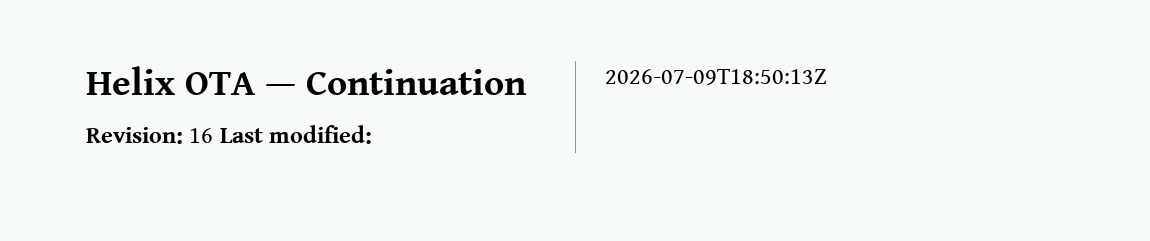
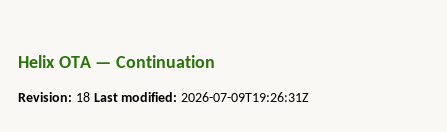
[189,128,214,143] 16 -> [75,92,90,102] 18
[605,69,827,85] 2026-07-09T18:50:13Z -> [181,92,310,102] 2026-07-09T19:26:31Z

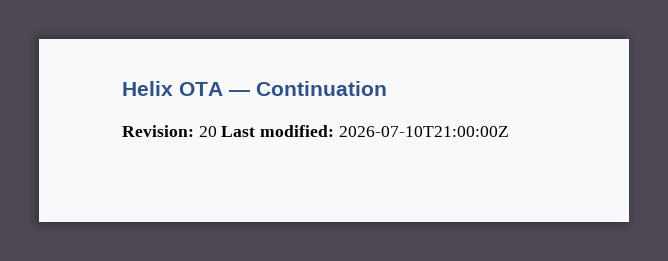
[75,92,90,102] 18 -> [198,126,217,137] 20
[181,92,310,102] 2026-07-09T19:26:31Z -> [338,126,509,137] 2026-07-10T21:00:00Z

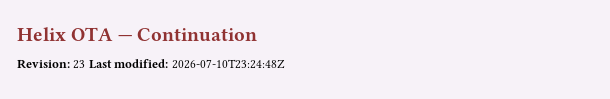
[198,126,217,137] 20 -> [73,60,86,69] 23
[338,126,509,137] 2026-07-10T21:00:00Z -> [171,59,285,69] 2026-07-10T23:24:48Z

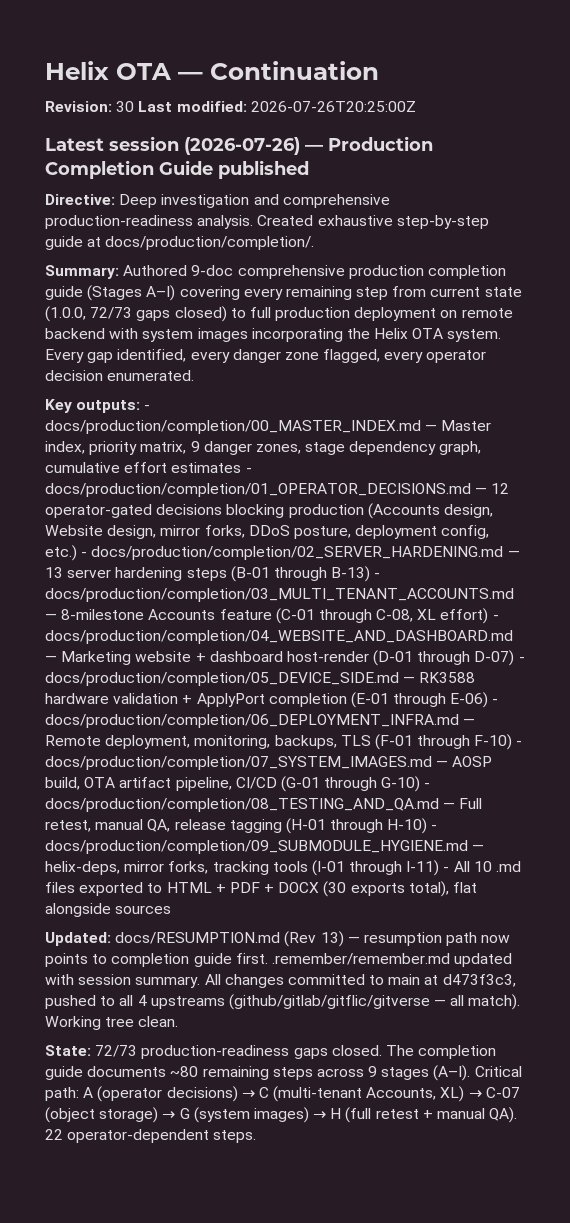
[73,60,86,69] 23 -> [116,101,135,112] 30
[171,59,285,69] 2026-07-10T23:24:48Z -> [250,101,416,112] [45,136,433,155] [45,160,309,179] [45,194,390,208] [45,215,489,229] [45,236,315,250] [45,265,506,279] [45,285,522,301] [45,306,513,322] [45,328,502,342] [45,349,487,363] [45,370,195,381] [45,399,151,413] [45,420,492,434] [45,441,482,455] [45,462,252,473] [45,483,510,497] [45,503,493,519] [45,525,490,539] [45,545,520,561] [45,566,381,582] [45,588,514,602] [45,608,499,624] [45,630,513,644] [45,650,525,666] [45,672,476,686] [45,692,499,708] [45,714,476,728] [45,734,523,750] [45,756,493,770] [45,776,431,792] [45,798,483,812] [45,818,438,834] [45,840,485,854] [45,860,522,876] [45,881,478,897] [45,903,172,917] [45,931,511,947] [45,953,513,967] [45,974,516,988] [45,994,521,1010] [45,1016,179,1030] [45,1045,497,1059] [45,1065,522,1081] [45,1086,520,1102] [45,1107,518,1123] [45,1129,257,1143] 2026-07-26T20:25:00Z // Latest session (2026-07-26) — Production Completion Guide published // Directive: Deep investigation and comprehensive production-readiness analysis. Created exhaustive step-by-step guide at docs/production/completion/. // Summary: Authored 9-doc comprehensive production completion guide (Stages A–I) covering every remaining step from current state (1.0.0, 72/73 gaps closed) to full production deployment on remote backend with system images incorporating the Helix OTA system. Every gap identified, every danger zone flagged, every operator decision enumerated. // Key outputs: - docs/production/completion/00_MASTER_INDEX.md — Master index, priority matrix, 9 danger zones, stage dependency graph, cumulative effort estimates - docs/production/completion/01_OPERATOR_DECISIONS.md — 12 operator-gated decisions blocking production (Accounts design, Website design, mirror forks, DDoS posture, deployment config, etc.) - docs/production/completion/02_SERVER_HARDENING.md — 13 server hardening steps (B-01 through B-13) - docs/production/completion/03_MULTI_TENANT_ACCOUNTS.md — 8-milestone Accounts feature (C-01 through C-08, XL effort) - docs/production/completion/04_WEBSITE_AND_DASHBOARD.md — Marketing website + dashboard host-render (D-01 through D-07) - docs/production/completion/05_DEVICE_SIDE.md — RK3588 hardware validation + ApplyPort completion (E-01 through E-06) - docs/production/completion/06_DEPLOYMENT_INFRA.md — Remote deployment, monitoring, backups, TLS (F-01 through F-10) - docs/production/completion/07_SYSTEM_IMAGES.md — AOSP build, OTA artifact pipeline, CI/CD (G-01 through G-10) - docs/production/completion/08_TESTING_AND_QA.md — Full retest, manual QA, release tagging (H-01 through H-10) - docs/production/completion/09_SUBMODULE_HYGIENE.md — helix-deps, mirror forks, tracking tools (I-01 through I-11) - All 10 .md files exported to HTML + PDF + DOCX (30 exports total), flat alongside sources // Updated: docs/RESUMPTION.md (Rev 13) — resumption path now points to completion guide first. .remember/remember.md updated with session summary. All changes committed to main at d473f3c3, pushed to all 4 upstreams (github/gitlab/gitflic/gitverse — all match). Working tree clean. // State: 72/73 production-readiness gaps closed. The completion guide documents ~80 remaining steps across 9 stages (A–I). Critical path: A (operator decisions) → C (multi-tenant Accounts, XL) → C-07 (object storage) → G (system images) → H (full retest + manual QA). 22 operator-dependent steps.

